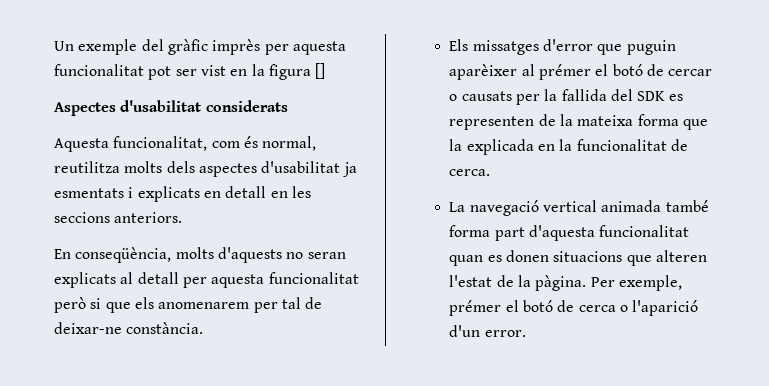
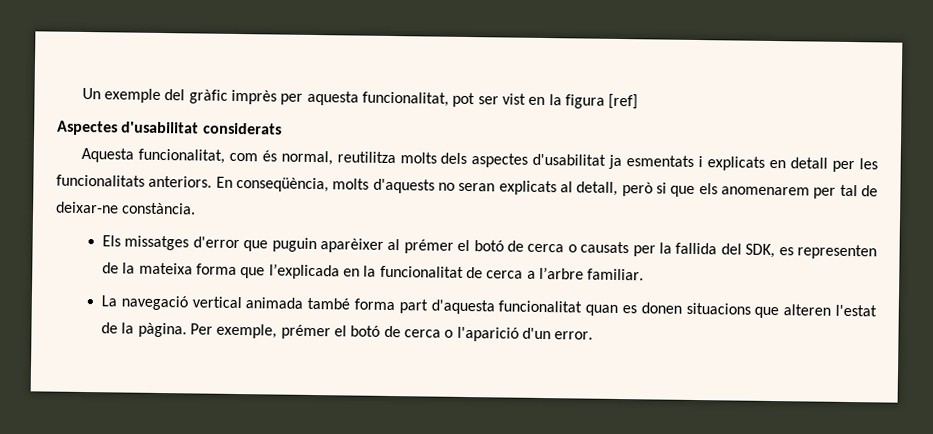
[54,64,144,76] funcionalitat -> [362,91,450,107] funcionalitat,
[315,63,326,79] [] -> [608,93,639,110] [ref]
[270,186,311,198] [54,212,110,223] en les seccions -> [832,158,879,173] [56,174,145,187] per les funcionalitats
(183, 217) // -> (213, 181) none
[137,272,359,288] detall per aquesta funcionalitat -> [576,181,619,196] detall,
[668,69,713,76] cercar -> [527,243,565,253] cerca
[637,91,666,101] SDK -> [745,243,776,259] SDK,
[449,139,534,155] la explicada -> [268,263,340,280] l’explicada
[449,169,491,176] cerca. -> [486,266,645,281] cerca a l’arbre familiar.

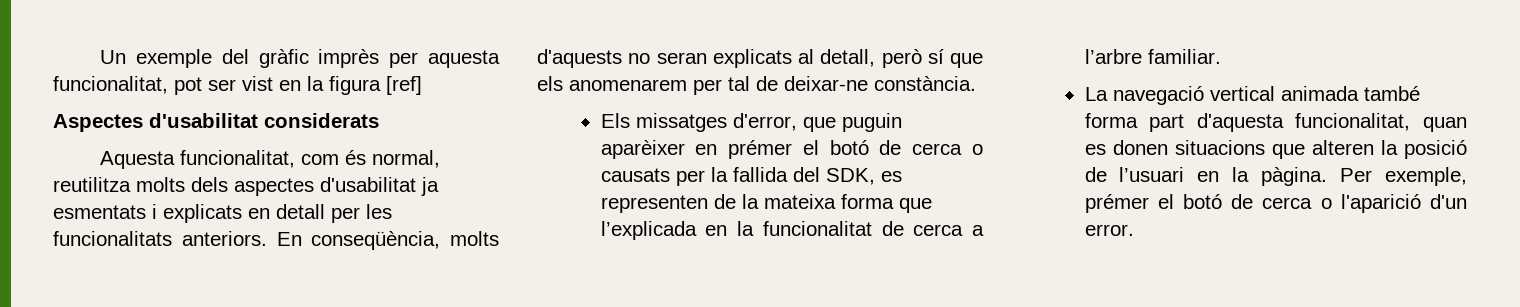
[656,182,667,194] si -> [927,49,944,64] sí
[192,236,240,249] d'error -> [732,113,797,131] d'error,
[387,238,401,251] al -> [695,144,718,155] en
[498,300,583,313] funcionalitat -> [1295,113,1411,131] funcionalitat,
[835,304,878,317] [101,322,119,334] l'estat de -> [1380,140,1467,159] [1084,167,1220,182] la posició de l’usuari en

